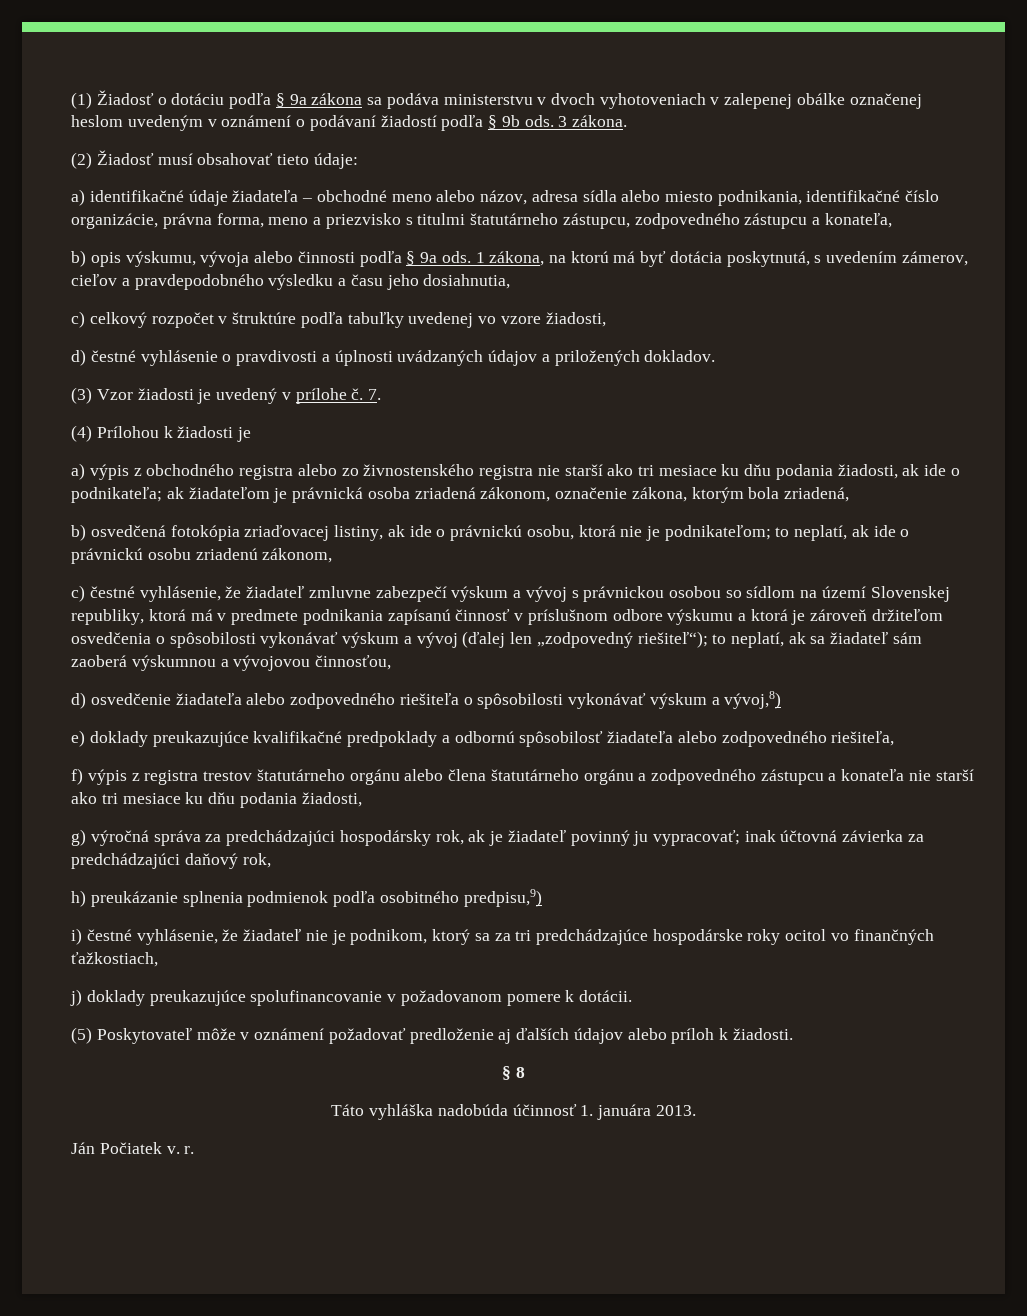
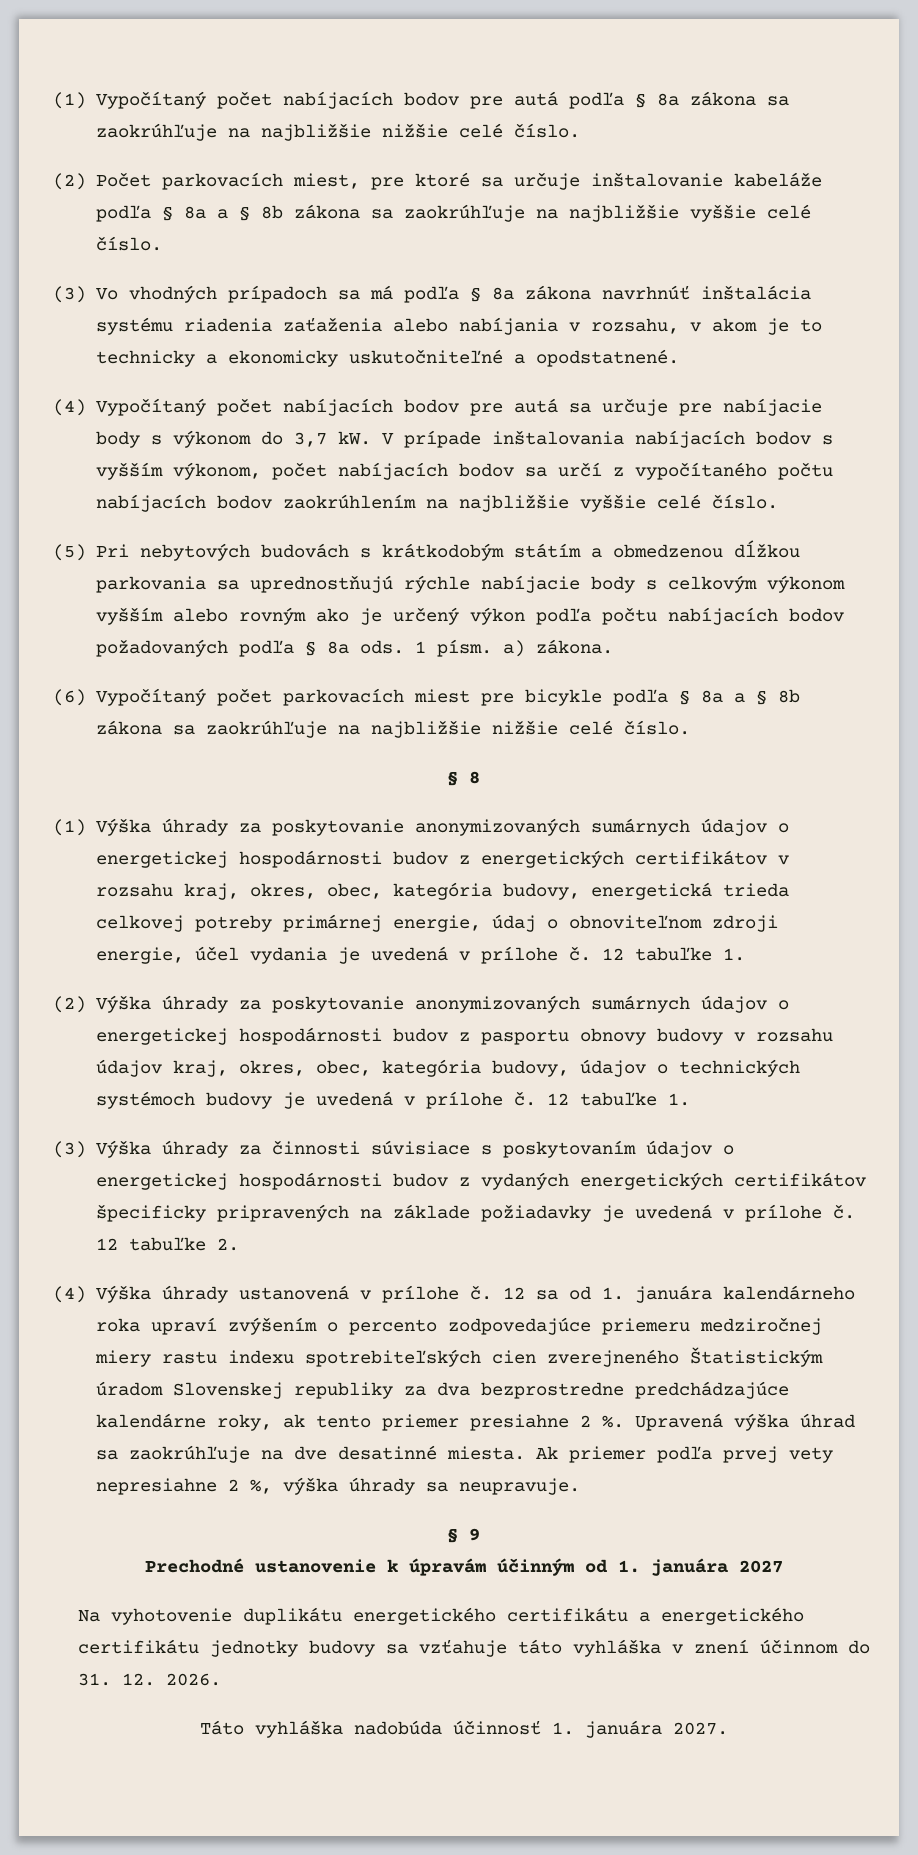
[71,90,922,109] [71,115,627,131] [71,150,358,169] [71,189,940,206] [71,213,892,229] [71,250,968,267] [71,274,511,290] [71,311,606,328] [71,349,716,366] [71,387,382,404] [71,425,252,442] [71,463,960,480] [71,487,849,503] [71,524,910,541] [71,548,333,564] [71,585,950,602] [71,609,943,625] [71,631,922,648] [71,655,392,671] [71,691,782,709] [71,730,895,747] [71,768,974,785] [71,792,362,808] [71,829,924,846] [71,853,271,869] [71,889,542,907] [71,928,934,945] [71,952,159,967] [70,989,633,1006] [71,1027,793,1044] [502,1066,525,1080] (1) Žiadosť o dotáciu podľa § 9a zákona sa podáva ministerstvu v dvoch vyhotoveniach v zalepenej obálke označenej heslom uvedeným v oznámení o podávaní žiadostí podľa § 9b ods. 3 zákona. // (2) Žiadosť musí obsahovať tieto údaje: // a) identifikačné údaje žiadateľa – obchodné meno alebo názov, adresa sídla alebo miesto podnikania, identifikačné číslo organizácie, právna forma, meno a priezvisko s titulmi štatutárneho zástupcu, zodpovedného zástupcu a konateľa, // b) opis výskumu, vývoja alebo činnosti podľa § 9a ods. 1 zákona, na ktorú má byť dotácia poskytnutá, s uvedením zámerov, cieľov a pravdepodobného výsledku a času jeho dosiahnutia, // c) celkový rozpočet v štruktúre podľa tabuľky uvedenej vo vzore žiadosti, // d) čestné vyhlásenie o pravdivosti a úplnosti uvádzaných údajov a priložených dokladov. // (3) Vzor žiadosti je uvedený v prílohe č. 7. // (4) Prílohou k žiadosti je // a) výpis z obchodného registra alebo zo živnostenského registra nie starší ako tri mesiace ku dňu podania žiadosti, ak ide o podnikateľa; ak žiadateľom je právnická osoba zriadená zákonom, označenie zákona, ktorým bola zriadená, // b) osvedčená fotokópia zriaďovacej listiny, ak ide o právnickú osobu, ktorá nie je podnikateľom; to neplatí, ak ide o právnickú osobu zriadenú zákonom, // c) čestné vyhlásenie, že žiadateľ zmluvne zabezpečí výskum a vývoj s právnickou osobou so sídlom na území Slovenskej republiky, ktorá má v predmete podnikania zapísanú činnosť v príslušnom odbore výskumu a ktorá je zároveň držiteľom osvedčenia o spôsobilosti vykonávať výskum a vývoj (ďalej len „zodpovedný riešiteľ“); to neplatí, ak sa žiadateľ sám zaoberá výskumnou a vývojovou činnosťou, // d) osvedčenie žiadateľa alebo zodpovedného riešiteľa o spôsobilosti vykonávať výskum a vývoj,8) // e) doklady preukazujúce kvalifikačné predpoklady a odbornú spôsobilosť žiadateľa alebo zodpovedného riešiteľa, // f) výpis z registra trestov štatutárneho orgánu alebo člena štatutárneho orgánu a zodpovedného zástupcu a konateľa nie starší ako tri mesiace ku dňu podania žiadosti, // g) výročná správa za predchádzajúci hospodársky rok, ak je žiadateľ povinný ju vypracovať; inak účtovná závierka za predchádzajúci daňový rok, // h) preukázanie splnenia podmienok podľa osobitného predpisu,9) // i) čestné vyhlásenie, že žiadateľ nie je podnikom, ktorý sa za tri predchádzajúce hospodárske roky ocitol vo finančných ťažkostiach, // j) doklady preukazujúce spolufinancovanie v požadovanom pomere k dotácii. // (5) Poskytovateľ môže v oznámení požadovať predloženie aj ďalších údajov alebo príloh k žiadosti. // § 8 -> [53,91,789,109] [95,123,580,141] [53,172,822,190] [95,204,811,222] [95,236,162,251] [53,285,811,303] [95,317,822,335] [95,349,679,367] [53,398,822,416] [95,430,833,448] [95,462,833,480] [95,494,778,512] [53,540,800,561] [95,575,845,593] [95,607,844,625] [95,639,613,657] [53,688,800,706] [95,720,690,738] [447,771,480,786] [53,818,789,836] [95,850,789,868] [95,882,789,900] [95,914,778,932] [95,946,745,964] [53,995,789,1013] [95,1027,833,1045] [95,1059,800,1077] [95,1091,690,1109] [53,1140,734,1158] [95,1172,866,1190] [95,1204,855,1222] [95,1237,239,1251] [53,1285,855,1303] [95,1317,822,1335] [94,1347,823,1367] [95,1381,789,1399] [95,1413,855,1431] [95,1445,833,1463] [95,1477,580,1495] [447,1528,480,1543] [144,1558,783,1576] [77,1607,804,1625] [77,1639,870,1657] [77,1673,221,1686] (1) Vypočítaný počet nabíjacích bodov pre autá podľa § 8a zákona sa zaokrúhľuje na najbližšie nižšie celé číslo. // (2) Počet parkovacích miest, pre ktoré sa určuje inštalovanie kabeláže podľa § 8a a § 8b zákona sa zaokrúhľuje na najbližšie vyššie celé číslo. // (3) Vo vhodných prípadoch sa má podľa § 8a zákona navrhnúť inštalácia systému riadenia zaťaženia alebo nabíjania v rozsahu, v akom je to technicky a ekonomicky uskutočniteľné a opodstatnené. // (4) Vypočítaný počet nabíjacích bodov pre autá sa určuje pre nabíjacie body s výkonom do 3,7 kW. V prípade inštalovania nabíjacích bodov s vyšším výkonom, počet nabíjacích bodov sa určí z vypočítaného počtu nabíjacích bodov zaokrúhlením na najbližšie vyššie celé číslo. // (5) Pri nebytových budovách s krátkodobým státím a obmedzenou dĺžkou parkovania sa uprednostňujú rýchle nabíjacie body s celkovým výkonom vyšším alebo rovným ako je určený výkon podľa počtu nabíjacích bodov požadovaných podľa § 8a ods. 1 písm. a) zákona. // (6) Vypočítaný počet parkovacích miest pre bicykle podľa § 8a a § 8b zákona sa zaokrúhľuje na najbližšie nižšie celé číslo. // § 8 // (1) Výška úhrady za poskytovanie anonymizovaných sumárnych údajov o energetickej hospodárnosti budov z energetických certifikátov v rozsahu kraj, okres, obec, kategória budovy, energetická trieda celkovej potreby primárnej energie, údaj o obnoviteľnom zdroji energie, účel vydania je uvedená v prílohe č. 12 tabuľke 1. // (2) Výška úhrady za poskytovanie anonymizovaných sumárnych údajov o energetickej hospodárnosti budov z pasportu obnovy budovy v rozsahu údajov kraj, okres, obec, kategória budovy, údajov o technických systémoch budovy je uvedená v prílohe č. 12 tabuľke 1. // (3) Výška úhrady za činnosti súvisiace s poskytovaním údajov o energetickej hospodárnosti budov z vydaných energetických certifikátov špecificky pripravených na základe požiadavky je uvedená v prílohe č. 12 tabuľke 2. // (4) Výška úhrady ustanovená v prílohe č. 12 sa od 1. januára kalendárneho roka upraví zvýšením o percento zodpovedajúce priemeru medziročnej miery rastu indexu spotrebiteľských cien zverejneného Štatistickým úradom Slovenskej republiky za dva bezprostredne predchádzajúce kalendárne roky, ak tento priemer presiahne 2 %. Upravená výška úhrad sa zaokrúhľuje na dve desatinné miesta. Ak priemer podľa prvej vety nepresiahne 2 %, výška úhrady sa neupravuje. // § 9 // Prechodné ustanovenie k úpravám účinným od 1. januára 2027 // Na vyhotovenie duplikátu energetického certifikátu a energetického certifikátu jednotky budovy sa vzťahuje táto vyhláška v znení účinnom do 31. 12. 2026.
[655,1105,696,1116] [71,1142,195,1154] 2013. // Ján Počiatek v. r. -> [672,1722,728,1735] 2027.

